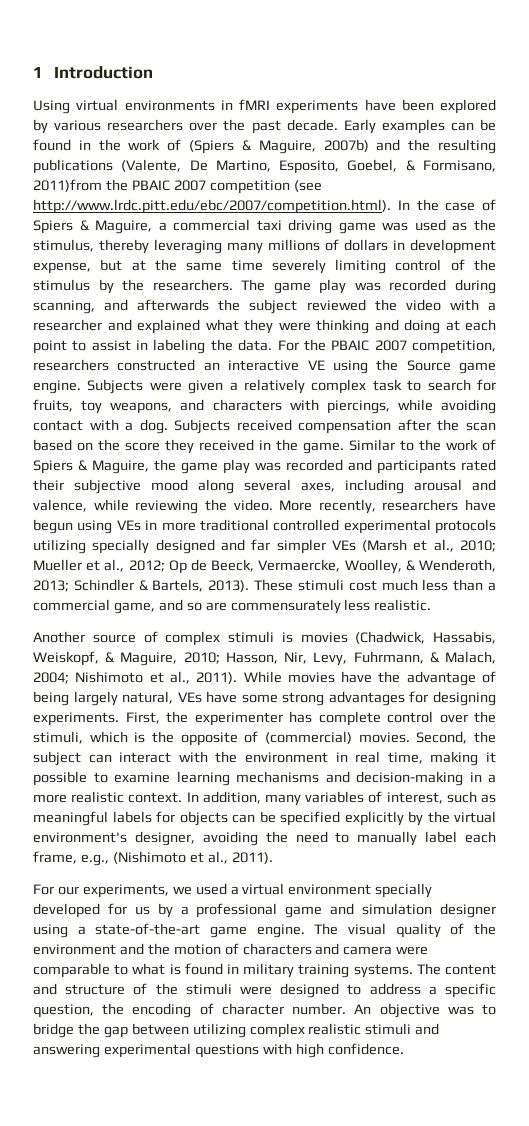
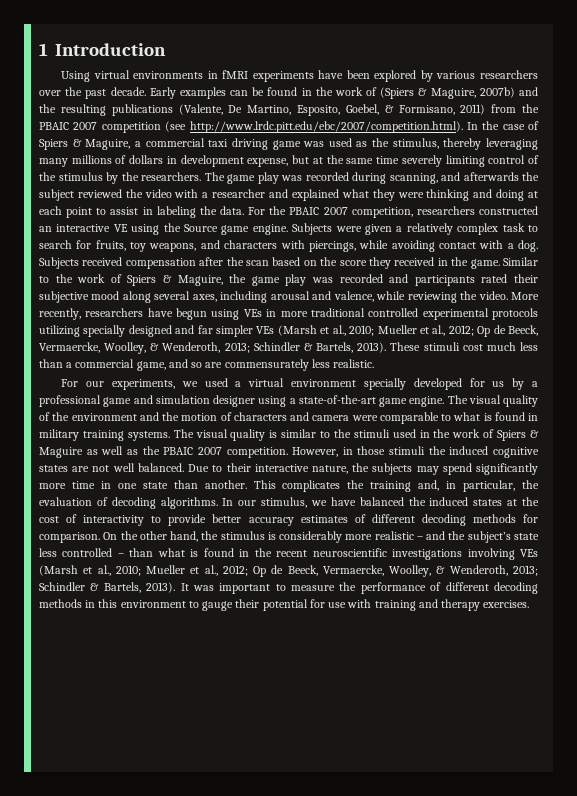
[33,179,102,192] 2011)from -> [460,104,517,115] 2011) from
[33,631,496,646] [33,651,496,666] [33,671,497,686] [33,691,496,706] [33,711,496,726] [33,731,497,746] [33,751,497,766] [33,771,496,786] [33,791,496,806] [33,811,496,826] [33,831,496,846] [33,851,273,866] // Another source of complex stimuli is movies (Chadwick, Hassabis, Weiskopf, & Maguire, 2010; Hasson, Nir, Levy, Fuhrmann, & Malach, 2004; Nishimoto et al., 2011). While movies have the advantage of being largely natural, VEs have some strong advantages for designing experiments. First, the experimenter has complete control over the stimuli, which is the opposite of (commercial) movies. Second, the subject can interact with the environment in real time, making it possible to examine learning mechanisms and decision-making in a more realistic context. In addition, many variables of interest, such as meaningful labels for objects can be specified explicitly by the virtual environment's designer, avoiding the need to manually label each frame, e.g., (Nishimoto et al., 2011). -> (375, 363) none
[444,964,496,975] [33,983,496,998] [33,1003,497,1018] [33,1023,440,1038] [33,1043,404,1058] content and structure of the stimuli were designed to address a specific question, the encoding of character number. An objective was to bridge the gap between utilizing complex realistic stimuli and answering experimental questions with high confidence. -> [195,429,539,441] [39,446,540,458] [39,463,538,475] [39,480,539,492] [39,497,539,509] [39,514,538,526] [39,531,539,543] [39,548,538,560] [39,565,538,577] [39,582,538,594] [39,599,530,611] visual quality is similar to the stimuli used in the work of Spiers & Maguire as well as the PBAIC 2007 competition. However, in those stimuli the induced cognitive states are not well balanced. Due to their interactive nature, the subjects may spend significantly more time in one state than another. This complicates the training and, in particular, the evaluation of decoding algorithms. In our stimulus, we have balanced the induced states at the cost of interactivity to provide better accuracy estimates of different decoding methods for comparison. On the other hand, the stimulus is considerably more realistic – and the subject’s state less controlled – than what is found in the recent neuroscientific investigations involving VEs (Marsh et al., 2010; Mueller et al., 2012; Op de Beeck, Vermaercke, Woolley, & Wenderoth, 2013; Schindler & Bartels, 2013). It was important to measure the performance of different decoding methods in this environment to gauge their potential for use with training and therapy exercises.

